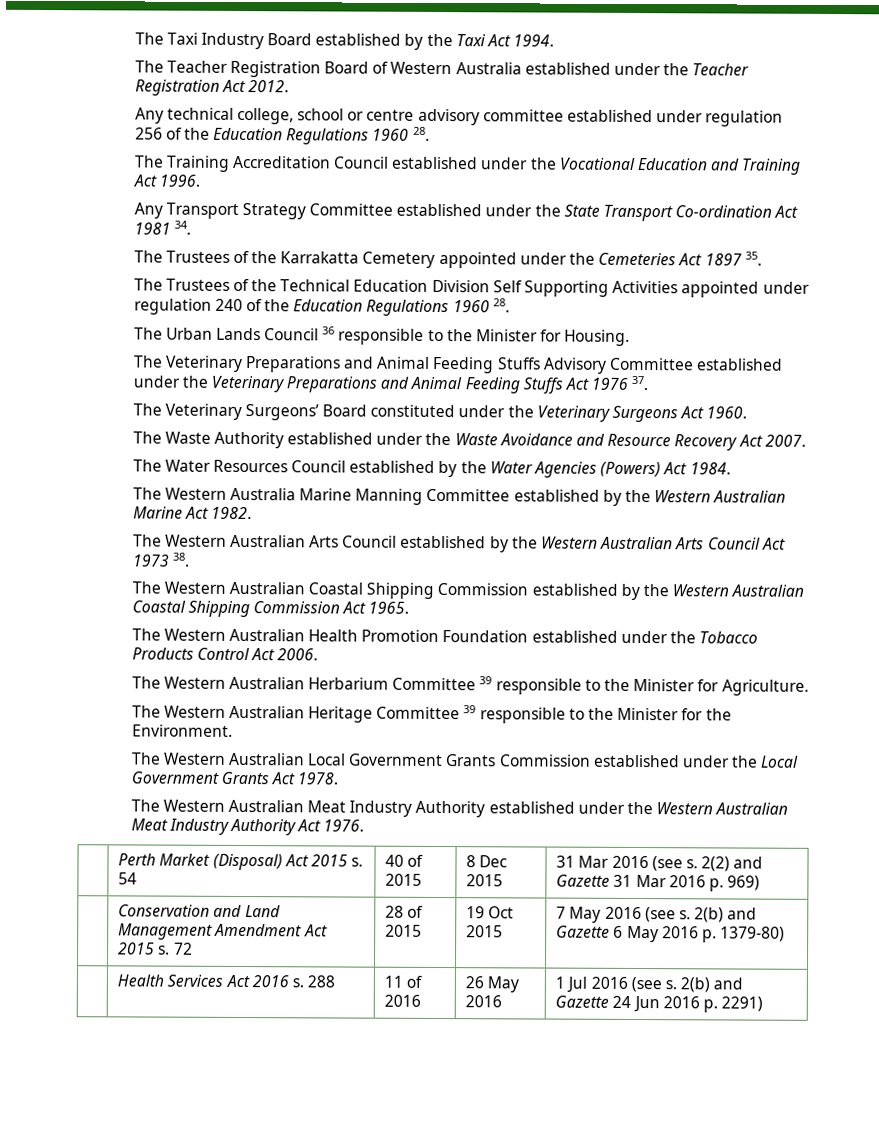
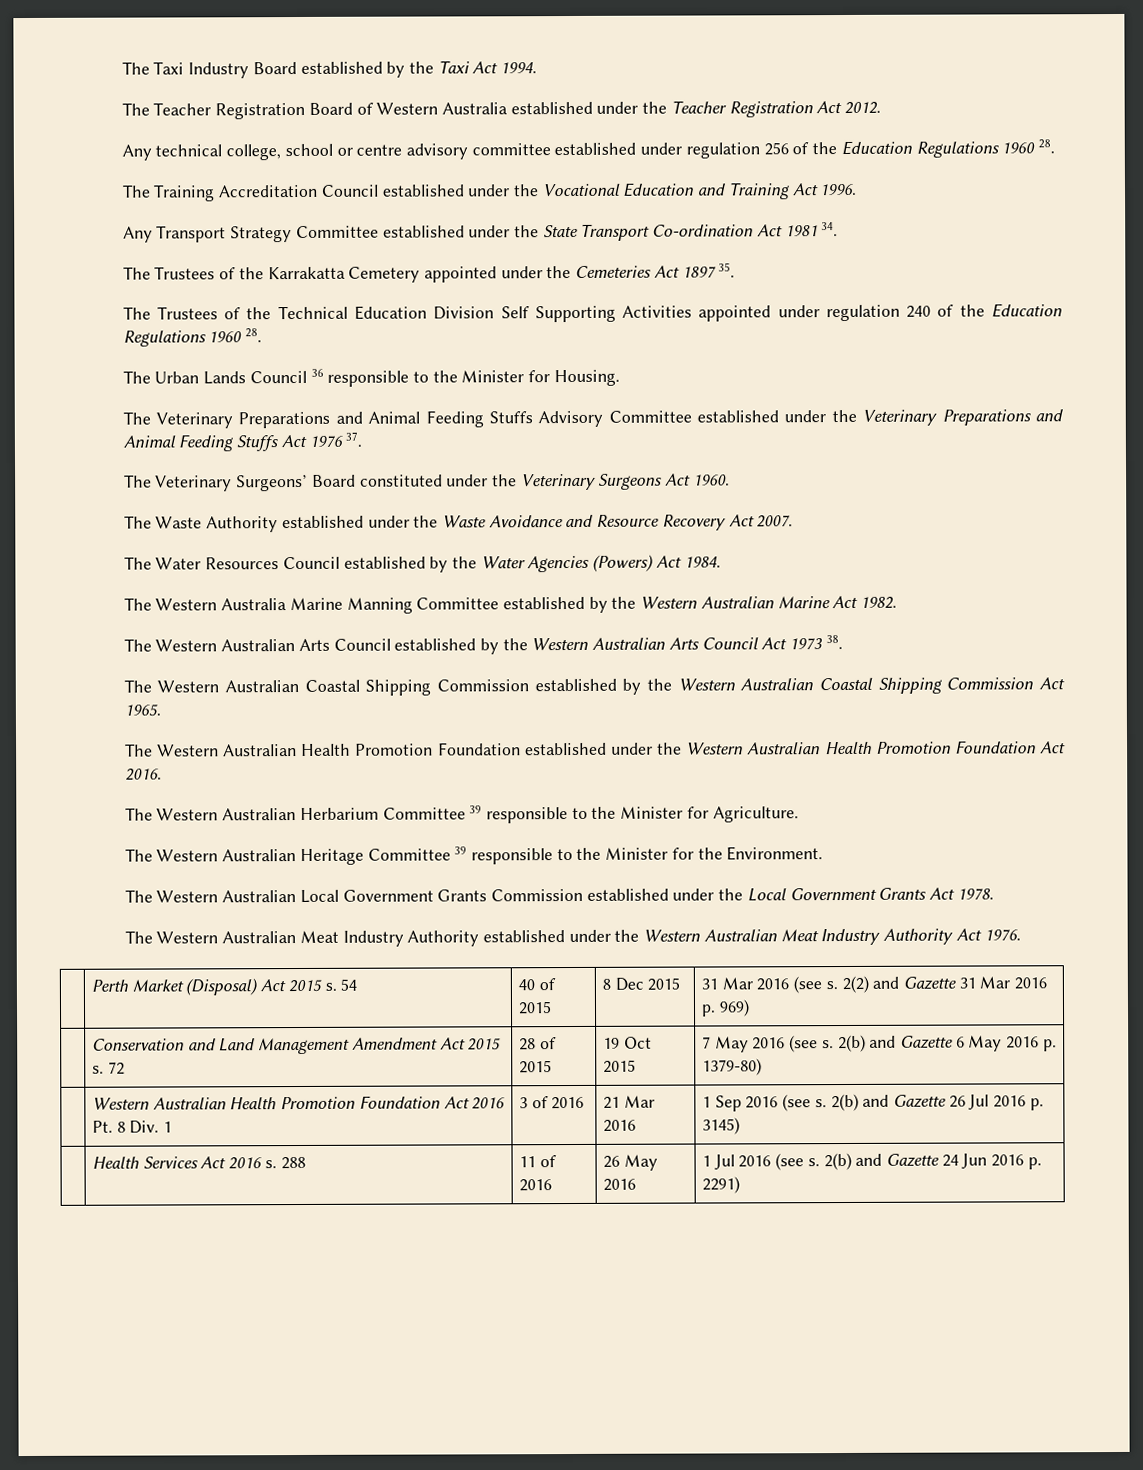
[699,631,759,644] [131,647,319,661] Tobacco Products Control Act 2006. -> [686,740,1067,755] [124,768,162,781] Western Australian Health Promotion Foundation Act 2016.
(786, 934) none -> [91,1095,506,1110] [91,1120,173,1134] [518,1096,585,1110] [602,1095,655,1109] [602,1119,636,1132] [701,1093,1044,1112] [701,1117,740,1135] // | Western Australian Health Promotion Foundation Act 2016 Pt. 8 Div. 1 | 3 of 2016 | 21 Mar 2016 | 1 Sep 2016 (see s. 2(b) and Gazette 26 Jul 2016 p. 3145)

